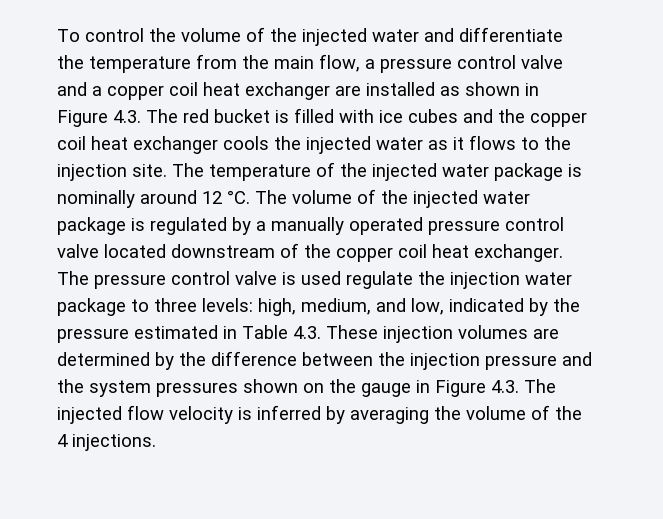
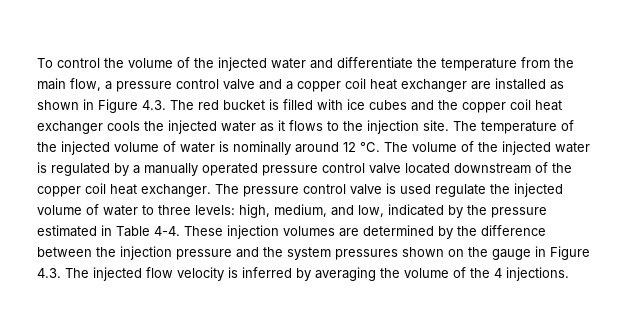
[442,163,563,181] water package -> [114,141,215,153] volume of water
[57,217,126,235] package -> (590, 147) none
[450,272,572,289] [57,298,126,316] injection water package -> [514,183,563,197] [37,204,138,216] injected volume of water
[293,326,321,339] 4.3. -> [154,226,180,236] 4-4.

